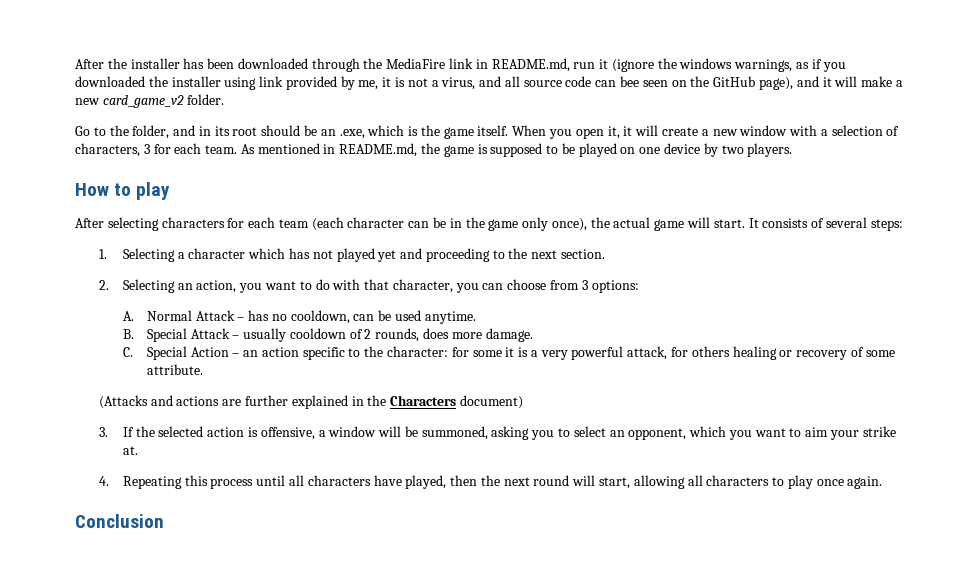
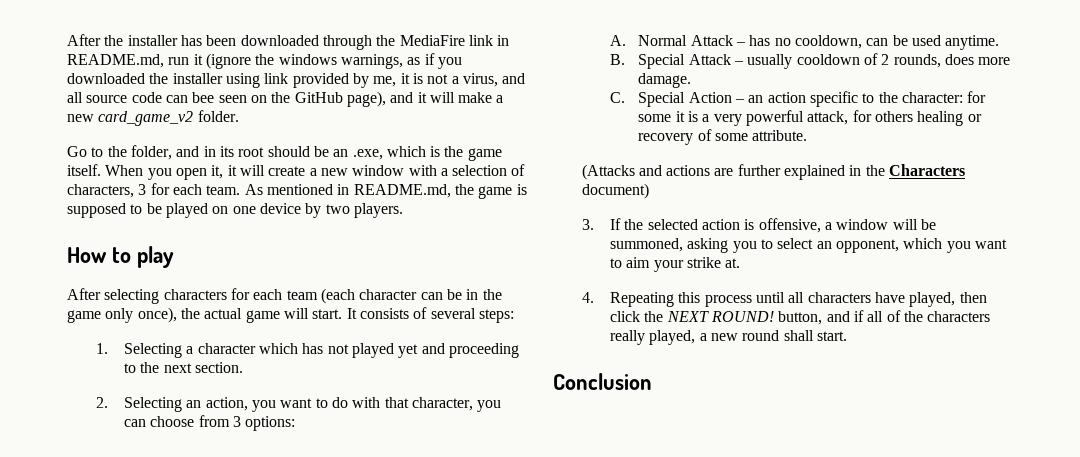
[480,475,883,489] the next round will start, allowing all characters to play once again. -> [609,310,991,325] [609,330,847,345] click the NEXT ROUND! button, and if all of the characters really played, a new round shall start.

